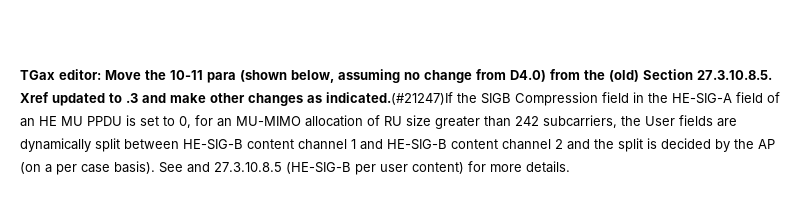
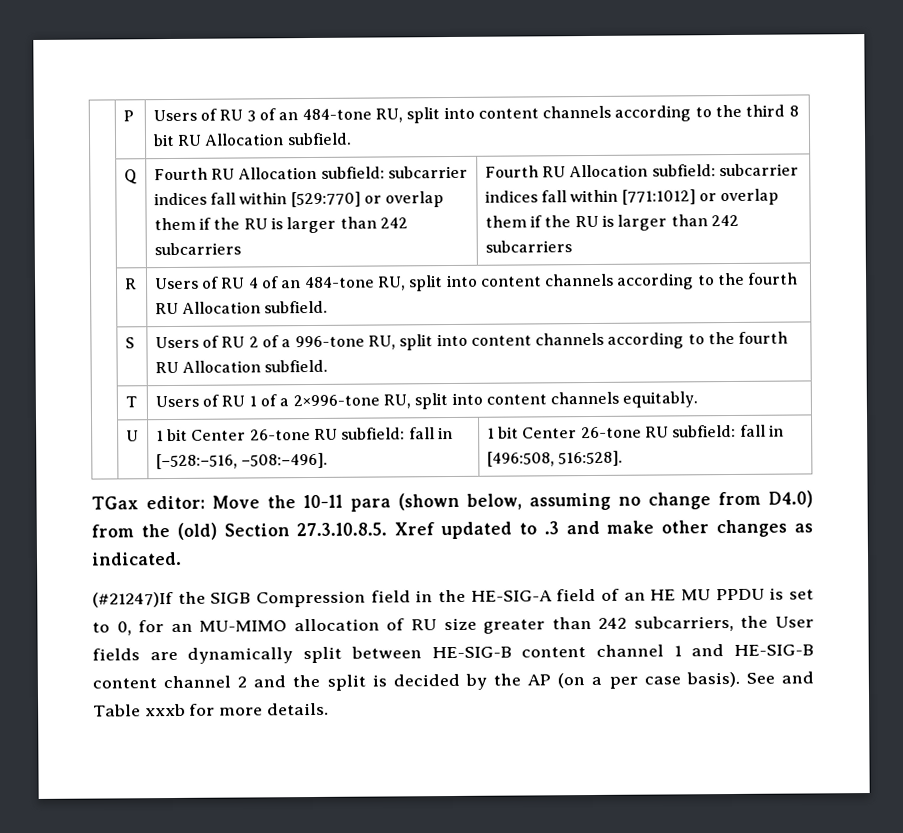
(20, 75) none -> [122,110,134,122] [152,104,799,124] [152,132,352,147] [123,169,138,185] [153,165,468,181] [153,191,445,208] [153,216,408,234] [153,242,241,256] [484,163,799,178] [484,188,780,206] [484,214,739,231] [484,240,572,253] [124,278,137,290] [154,272,799,292] [154,300,329,315] [124,337,135,349] [154,331,789,351] [154,359,329,374] [124,396,137,408] [154,391,699,410] [125,430,139,442] [155,426,453,442] [155,452,328,470] [486,424,784,439] [486,450,623,467] | P | Users of RU 3 of an 484-tone RU, split into content channels according to the third 8 bit RU Allocation subfield. // | Q | Fourth RU Allocation subfield: subcarrier indices fall within [529:770] or overlap them if the RU is larger than 242 subcarriers | Fourth RU Allocation subfield: subcarrier indices fall within [771:1012] or overlap them if the RU is larger than 242 subcarriers // | R | Users of RU 4 of an 484-tone RU, split into content channels according to the fourth RU Allocation subfield. // | S | Users of RU 2 of a 996-tone RU, split into content channels according to the fourth RU Allocation subfield. // | T | Users of RU 1 of a 2×996-tone RU, split into content channels equitably. // | U | 1 bit Center 26-tone RU subfield: fall in [−528:−516, −508:−496]. | 1 bit Center 26-tone RU subfield: fall in [496:508, 516:528]. //
[326,92,453,105] indicated.(#21247)If -> [91,551,182,566] [92,591,174,608] indicated. // (#21247)If
[214,162,464,175] 27.3.10.8.5 (HE-SIG-B per user content) -> [93,703,186,717] Table xxxb

